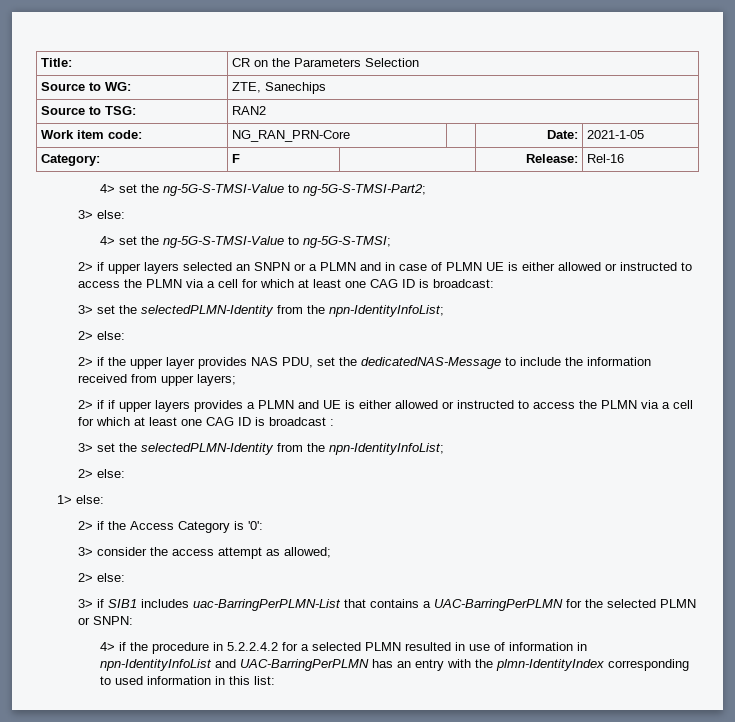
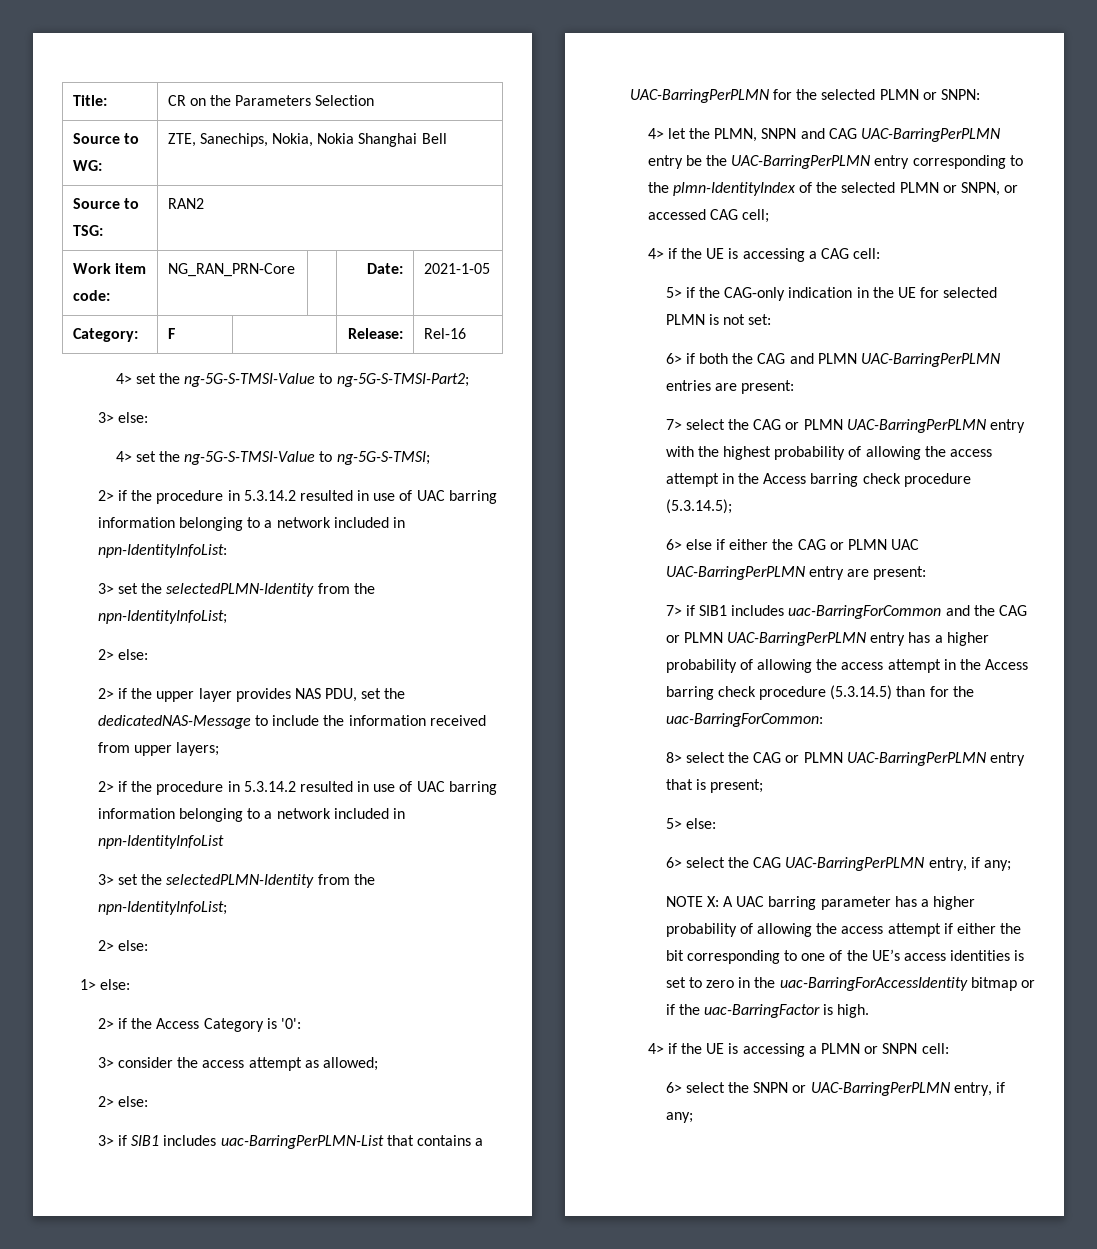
[265,82,327,94] Sanechips -> [199,133,447,147] Sanechips, Nokia, Nokia Shanghai Bell
[108,262,693,274] [78,279,495,288] upper layers selected an SNPN or a PLMN and in case of PLMN UE is either allowed or instructed to access the PLMN via a cell for which at least one CAG ID is broadcast: -> [131,490,497,504] [97,517,405,531] [97,544,227,558] the procedure in 5.3.14.2 resulted in use of UAC barring information belonging to a network included in npn-IdentityInfoList:
[108,400,694,412] [78,417,335,426] if upper layers provides a PLMN and UE is either allowed or instructed to access the PLMN via a cell for which at least one CAG ID is broadcast : -> [131,781,497,795] [97,808,405,822] [97,835,224,849] the procedure in 5.3.14.2 resulted in use of UAC barring information belonging to a network included in npn-IdentityInfoList
[118,642,587,654] [99,659,689,671] [99,676,275,685] if the procedure in 5.2.2.4.2 for a selected PLMN resulted in use of information in npn-IdentityInfoList and UAC-BarringPerPLMN has an entry with the plmn-IdentityIndex corresponding to used information in this list: -> [667,128,1000,142] [647,155,1023,169] [647,182,1019,196] [647,209,770,223] [647,248,881,262] [665,287,998,301] [665,314,772,325] [665,353,1000,367] [665,380,794,394] [665,419,1025,433] [665,446,992,460] [665,473,971,487] [665,499,732,514] [665,539,920,550] [665,566,927,580] [665,605,1027,619] [665,632,989,646] [665,659,1029,673] [665,685,974,700] [665,713,823,727] [665,752,1025,766] [665,779,763,793] [665,818,716,829] [665,857,1011,871] [665,896,976,910] [665,923,1022,937] [665,949,1025,964] [665,977,1035,991] [665,1004,870,1018] [647,1043,949,1057] [665,1082,1005,1096] [665,1112,693,1123] let the PLMN, SNPN and CAG UAC-BarringPerPLMN entry be the UAC-BarringPerPLMN entry corresponding to the plmn-IdentityIndex of the selected PLMN or SNPN, or accessed CAG cell; // 4> if the UE is accessing a CAG cell: // 5> if the CAG-only indication in the UE for selected PLMN is not set: // 6> if both the CAG and PLMN UAC-BarringPerPLMN entries are present: // 7> select the CAG or PLMN UAC-BarringPerPLMN entry with the highest probability of allowing the access attempt in the Access barring check procedure (5.3.14.5); // 6> else if either the CAG or PLMN UAC UAC-BarringPerPLMN entry are present: // 7> if SIB1 includes uac-BarringForCommon and the CAG or PLMN UAC-BarringPerPLMN entry has a higher probability of allowing the access attempt in the Access barring check procedure (5.3.14.5) than for the uac-BarringForCommon: // 8> select the CAG or PLMN UAC-BarringPerPLMN entry that is present; // 5> else: // 6> select the CAG UAC-BarringPerPLMN entry, if any; // NOTE X: A UAC barring parameter has a higher probability of allowing the access attempt if either the bit corresponding to one of the UE’s access identities is set to zero in the uac-BarringForAccessIdentity bitmap or if the uac-BarringFactor is high. // 4> if the UE is accessing a PLMN or SNPN cell: // 6> select the SNPN or UAC-BarringPerPLMN entry, if any;

